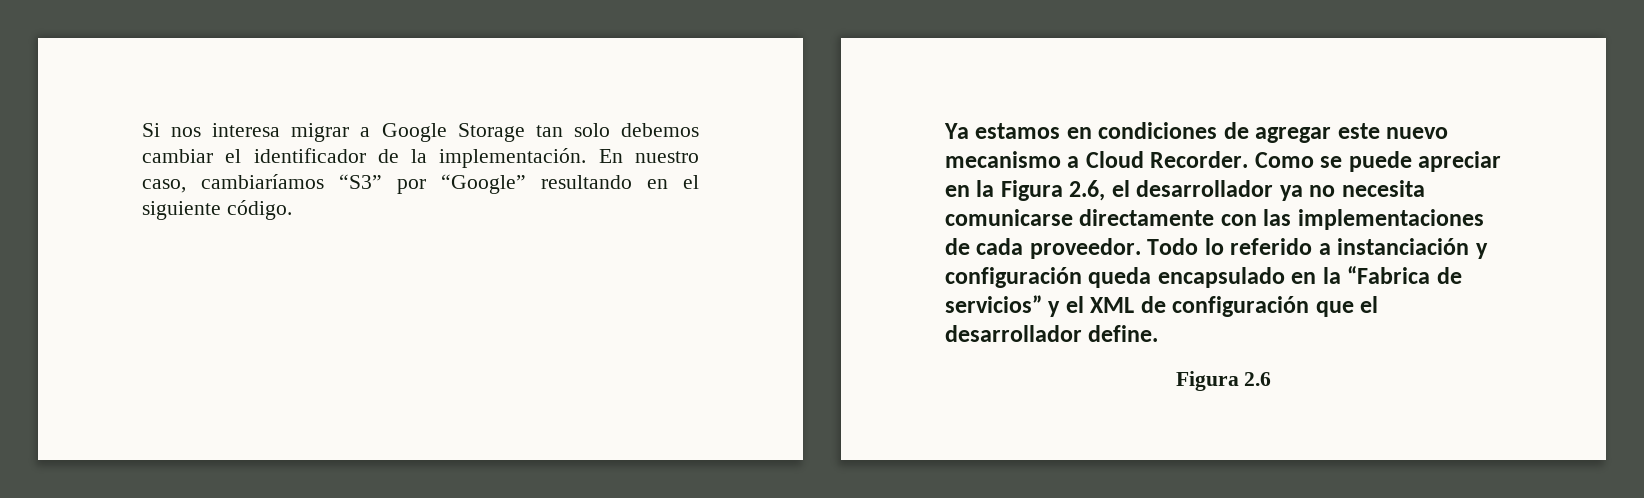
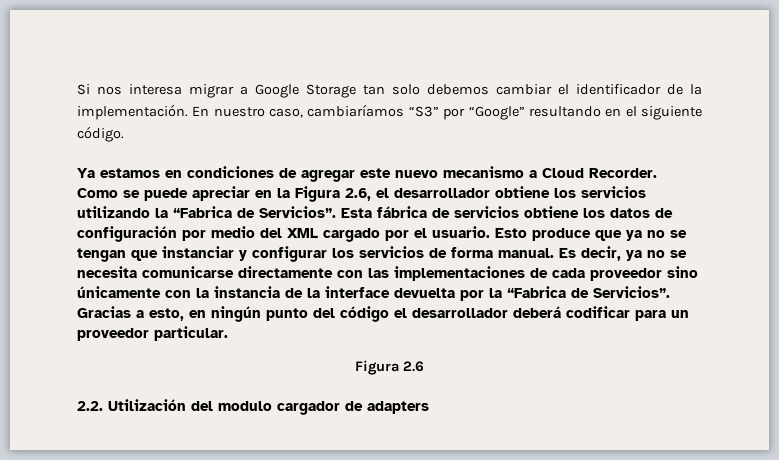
[1279,185,1336,201] ya no -> [495,186,646,198] [77,206,673,218] [77,226,687,242] [77,246,687,262] obtiene los servicios utilizando la “Fabrica de Servicios”. Esta fábrica de servicios obtiene los datos de configuración por medio del XML cargado por el usuario. Esto produce que ya no se tengan que instanciar y configurar los servicios de forma manual. Es decir, ya no se
[1029,238,1488,259] [945,266,1462,288] [945,295,1379,317] [945,325,1159,342] [1175,371,1272,391] proveedor. Todo lo referido a instanciación y configuración queda encapsulado en la “Fabrica de servicios” y el XML de configuración que el desarrollador define. // Figura 2.6 -> [590,266,698,281] [77,286,670,301] [77,306,689,322] [77,326,228,341] [355,360,424,375] [77,399,429,415] proveedor sino únicamente con la instancia de la interface devuelta por la “Fabrica de Servicios”. Gracias a esto, en ningún punto del código el desarrollador deberá codificar para un proveedor particular. // Figura 2.6 // 2.2. Utilización del modulo cargador de adapters

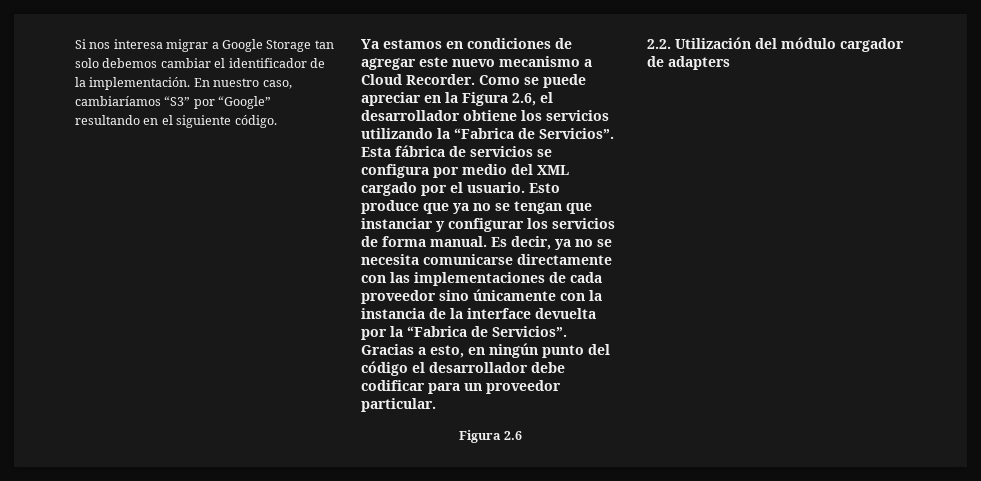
[524,206,673,218] [77,226,177,242] obtiene los datos de configuración -> [537,149,552,157] [361,164,429,178] se configura
[513,306,561,318] deberá -> [531,362,565,373] debe
[218,401,272,411] modulo -> [781,37,836,49] módulo

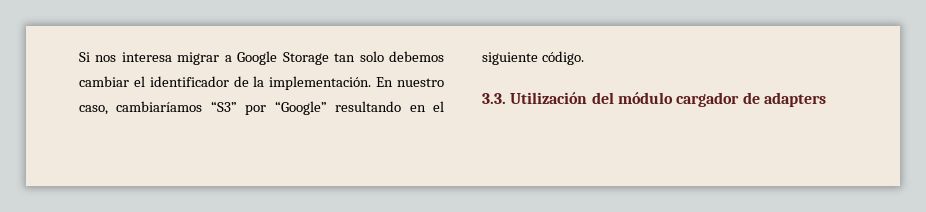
[361,38,572,49] [361,56,592,70] [361,74,586,88] [361,92,553,106] [361,110,609,121] [361,128,614,139] [361,145,552,157] [361,164,569,178] [361,182,560,196] [361,200,592,214] [361,218,615,232] [361,236,612,250] [361,254,612,265] [361,272,602,286] [361,289,602,304] [361,308,596,319] [361,326,567,340] [361,343,610,358] [361,361,565,376] [361,380,561,394] [361,398,436,412] [459,430,522,443] [647,39,671,49] Ya estamos en condiciones de agregar este nuevo mecanismo a Cloud Recorder. Como se puede apreciar en la Figura 2.6, el desarrollador obtiene los servicios utilizando la “Fabrica de Servicios”. Esta fábrica de servicios se configura por medio del XML cargado por el usuario. Esto produce que ya no se tengan que instanciar y configurar los servicios de forma manual. Es decir, ya no se necesita comunicarse directamente con las implementaciones de cada proveedor sino únicamente con la instancia de la interface devuelta por la “Fabrica de Servicios”. Gracias a esto, en ningún punto del código el desarrollador debe codificar para un proveedor particular. // Figura 2.6 // 2.2. -> [482,93,506,104] 3.3.

